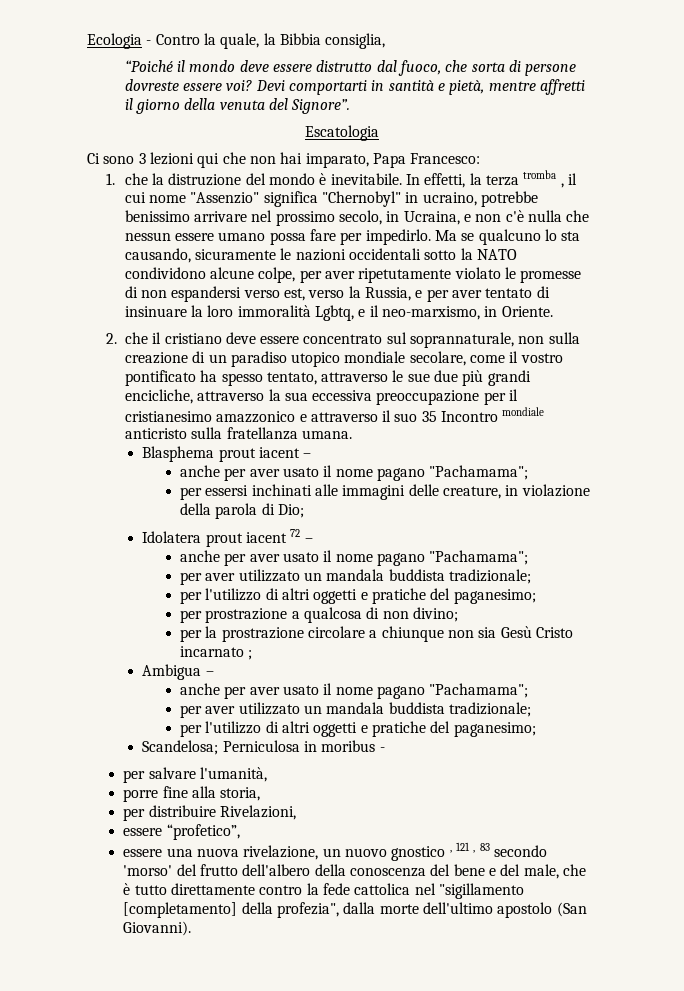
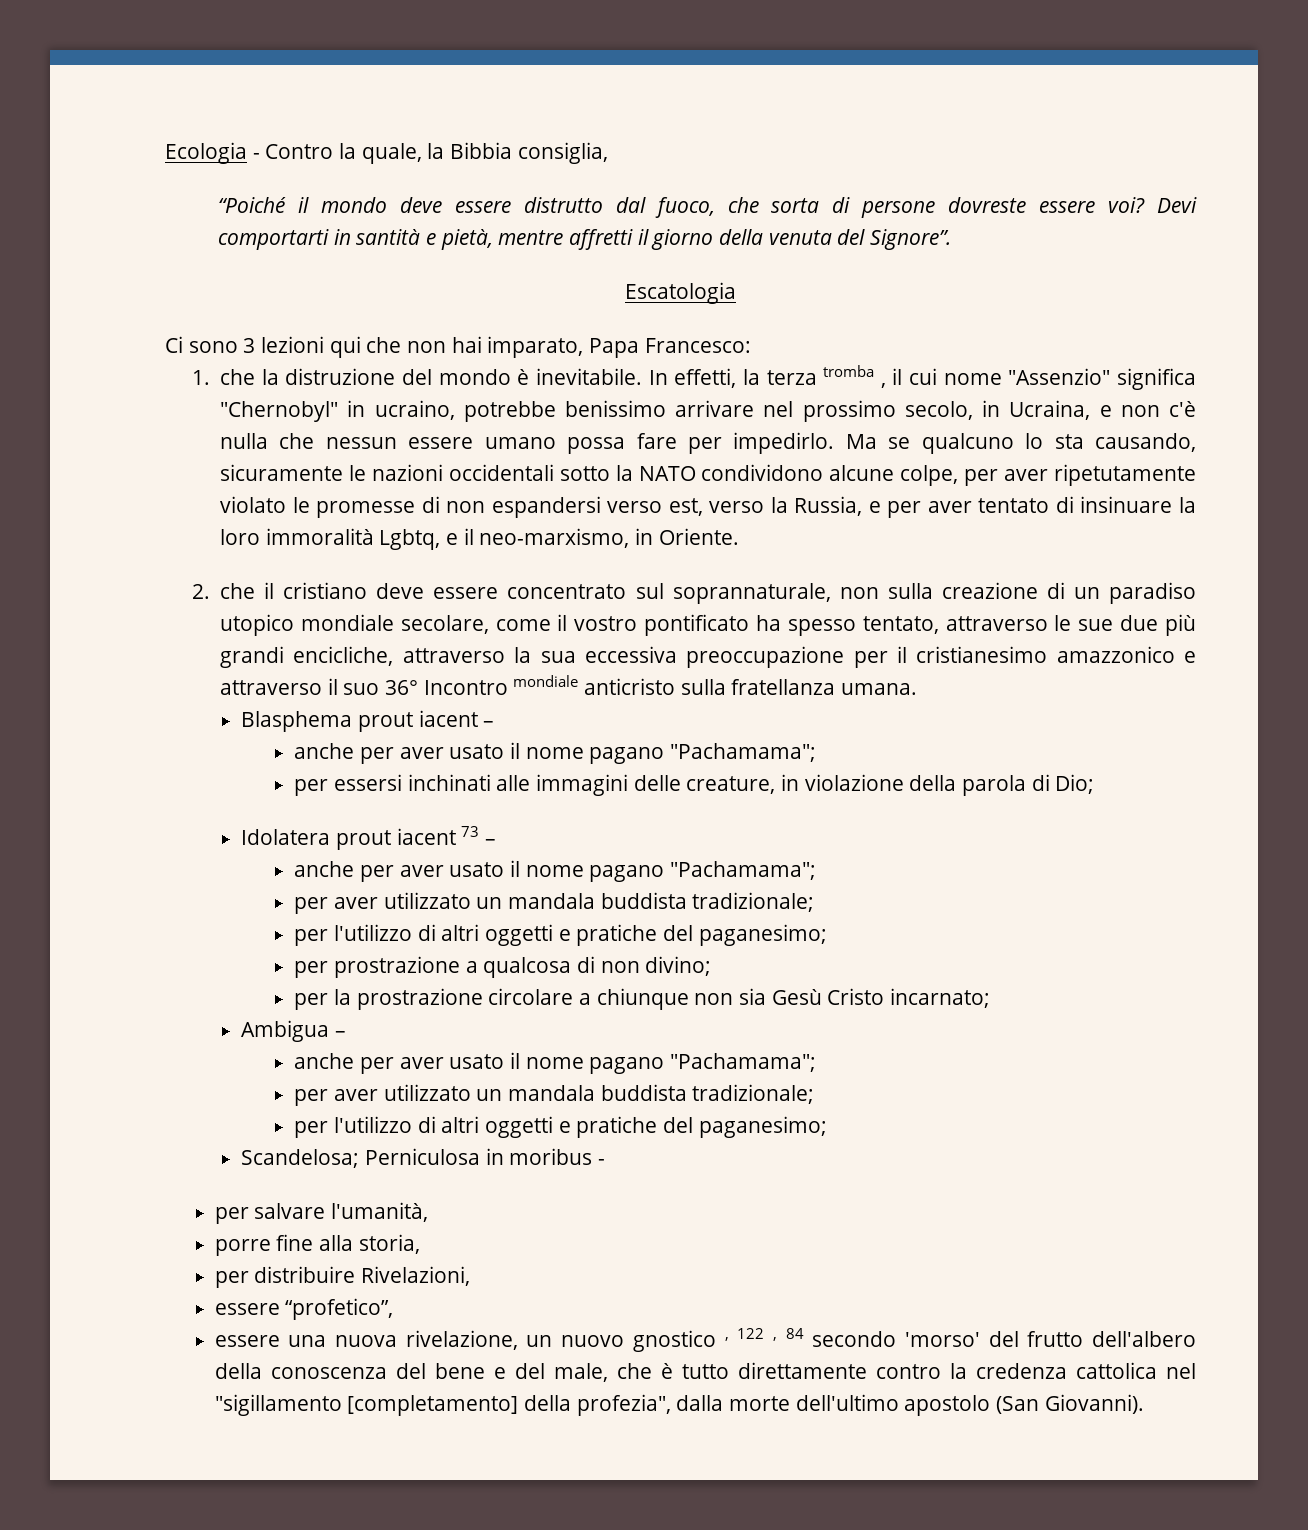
[421,411,437,422] 35 -> [385,680,419,695] 36°
[290,529,301,537] 72 -> [461,826,480,837] 73
[180,646,253,660] incarnato ; -> [890,988,991,1008] incarnato;
[456,842,490,853] 121 , 83 -> [737,1328,804,1341] 122 , 84
[323,883,351,895] fede -> [975,1363,1067,1379] credenza

